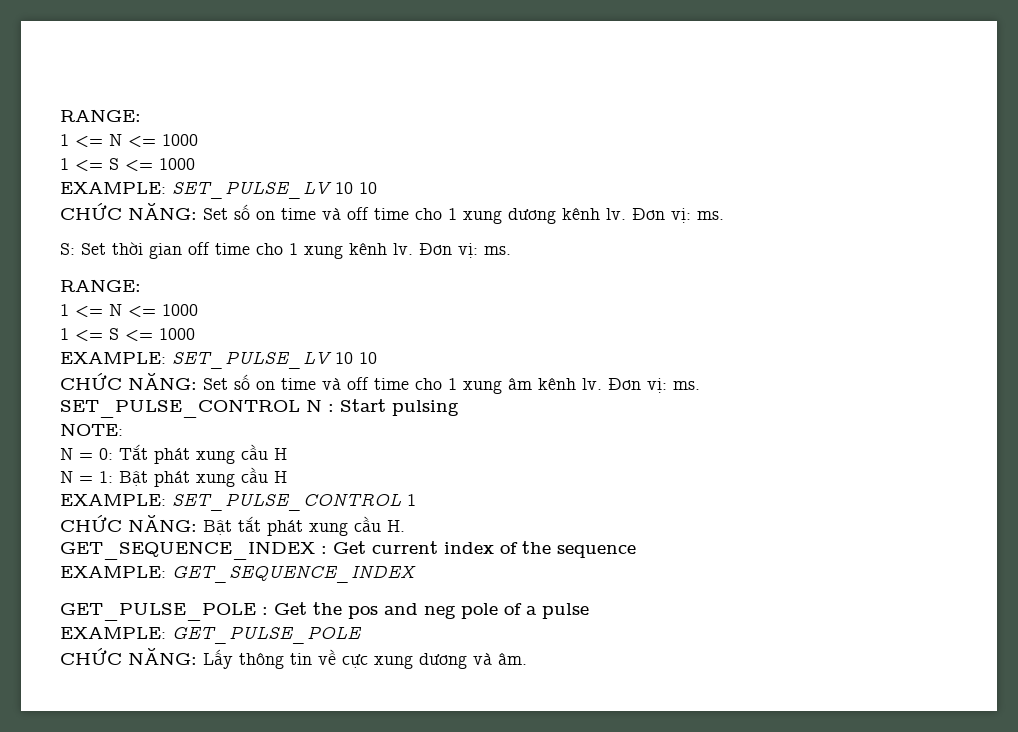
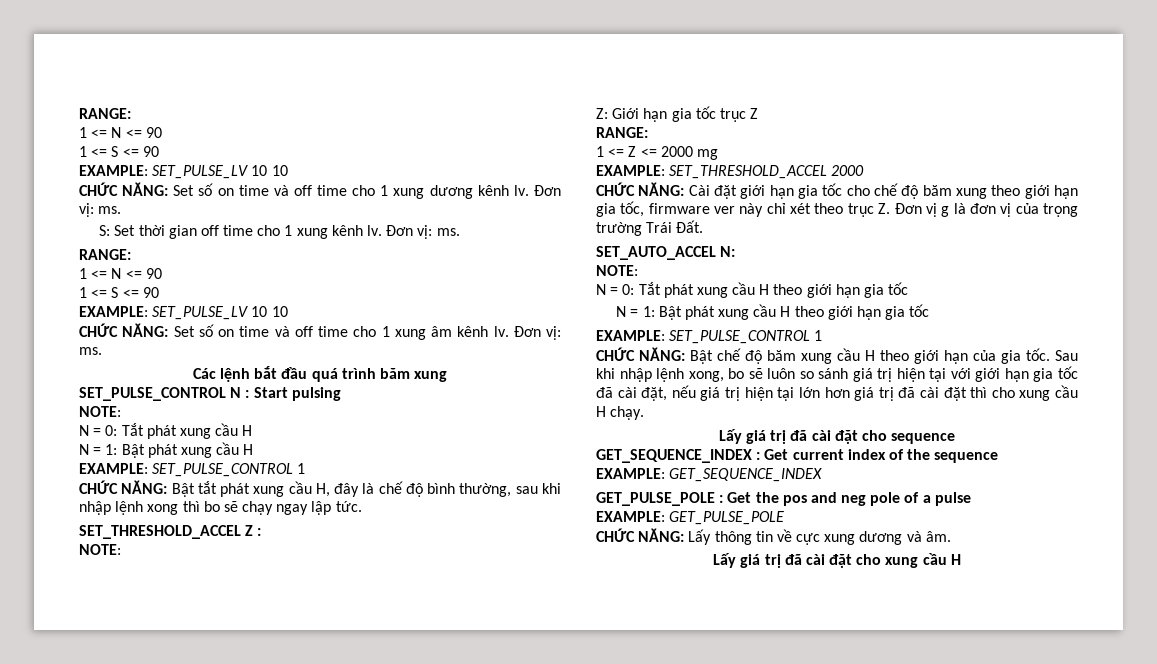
[60,109,141,122] [60,134,198,147] [60,158,195,171] RANGE: // 1 <= N <= 1000 // 1 <= S <= 1000 -> [79,108,131,119] [79,127,162,138] [79,146,159,157] RANGE: // 1 <= N <= 90 // 1 <= S <= 90
[162,304,198,316] [60,328,195,341] 1000 // 1 <= S <= 1000 -> [145,268,162,279] [79,287,159,298] 90 // 1 <= S <= 90
(700, 385) none -> [192,366,448,382] // Các lệnh bắt đầu quá trình băm xung
[387,520,405,532] H. -> [315,481,561,497] [79,501,362,515] [79,525,262,539] [79,544,121,555] [596,106,759,122] [596,127,648,138] [596,146,718,160] [596,165,865,179] [596,182,1078,199] [596,201,1078,217] [596,220,704,236] [596,246,736,260] [596,265,638,276] [596,282,909,298] [616,304,930,320] [596,330,823,344] [596,347,1078,364] [596,366,1078,382] [596,385,1078,401] [596,406,645,420] [718,429,956,444] H, đây là chế độ bình thường, sau khi nhập lệnh xong thì bo sẽ chạy ngay lập tức. // SET_THRESHOLD_ACCEL Z : // NOTE: // Z: Giới hạn gia tốc trục Z // RANGE: // 1 <= Z <= 2000 mg // EXAMPLE: SET_THRESHOLD_ACCEL 2000 // CHỨC NĂNG: Cài đặt giới hạn gia tốc cho chế độ băm xung theo giới hạn gia tốc, firmware ver này chỉ xét theo trục Z. Đơn vị g là đơn vị của trọng trường Trái Đất. // SET_AUTO_ACCEL N: // NOTE: // N = 0: Tắt phát xung cầu H theo giới hạn gia tốc // N = 1: Bật phát xung cầu H theo giới hạn gia tốc // EXAMPLE: SET_PULSE_CONTROL 1 // CHỨC NĂNG: Bật chế độ băm xung cầu H theo giới hạn của gia tốc. Sau khi nhập lệnh xong, bo sẽ luôn so sánh giá trị hiện tại với giới hạn gia tốc đã cài đặt, nếu giá trị hiện tại lớn hơn giá trị đã cài đặt thì cho xung cầu H chạy. // Lấy giá trị đã cài đặt cho sequence
(527, 658) none -> [713,553,961,568] // Lấy giá trị đã cài đặt cho xung cầu H

